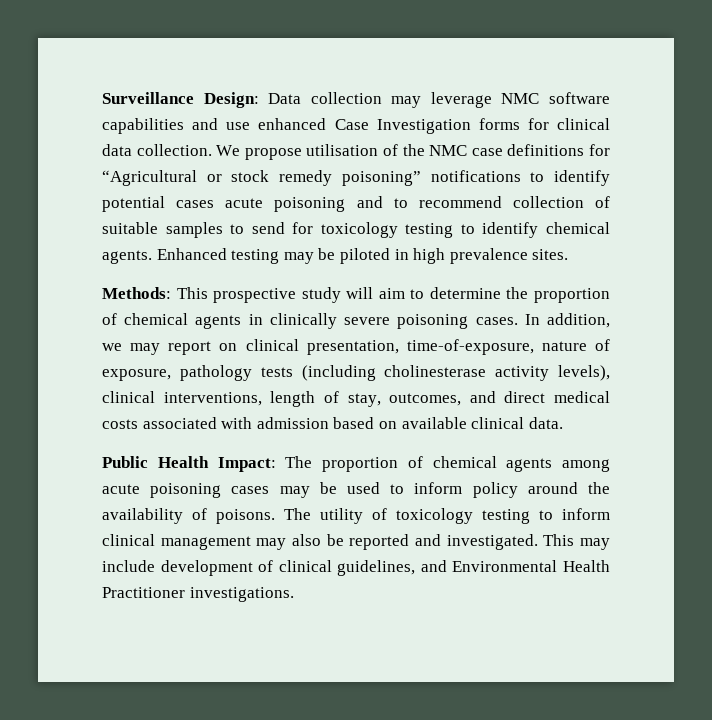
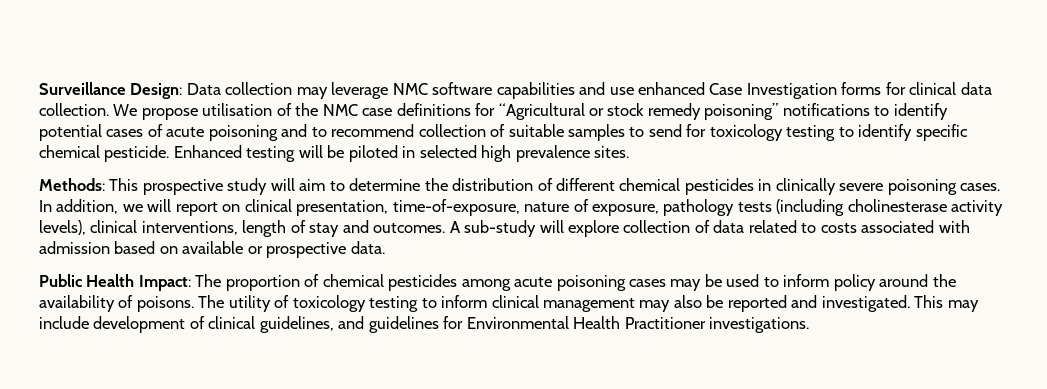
(215, 204) none -> [147,124,163,137] of
[545,222,610,234] [102,250,152,264] chemical agents. -> [915,124,968,141] [39,145,170,162] specific chemical pesticide.
[283,252,314,264] may -> [298,145,323,158] will
(409, 254) none -> [419,145,477,158] selected
[533,288,610,303] [102,313,242,329] proportion of chemical agents -> [452,178,754,195] distribution of different chemical pesticides
[130,343,161,355] may -> [147,199,172,212] will
[347,391,610,407] stay, outcomes, and direct medical -> [309,220,817,237] stay and outcomes. A sub-study will explore collection of data related to
[471,417,525,429] clinical -> [247,242,347,258] or prospective
[506,458,553,472] agents -> [388,274,458,291] pesticides
(447, 566) none -> [368,316,464,333] guidelines for

